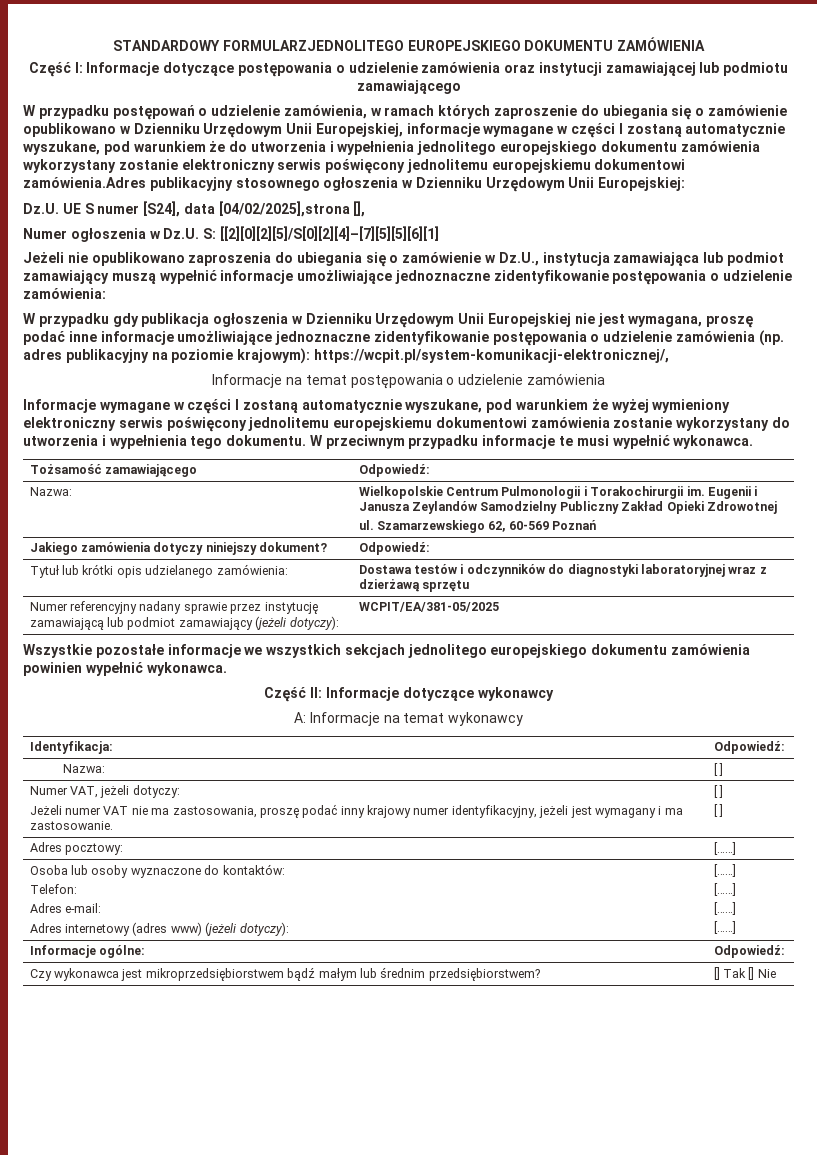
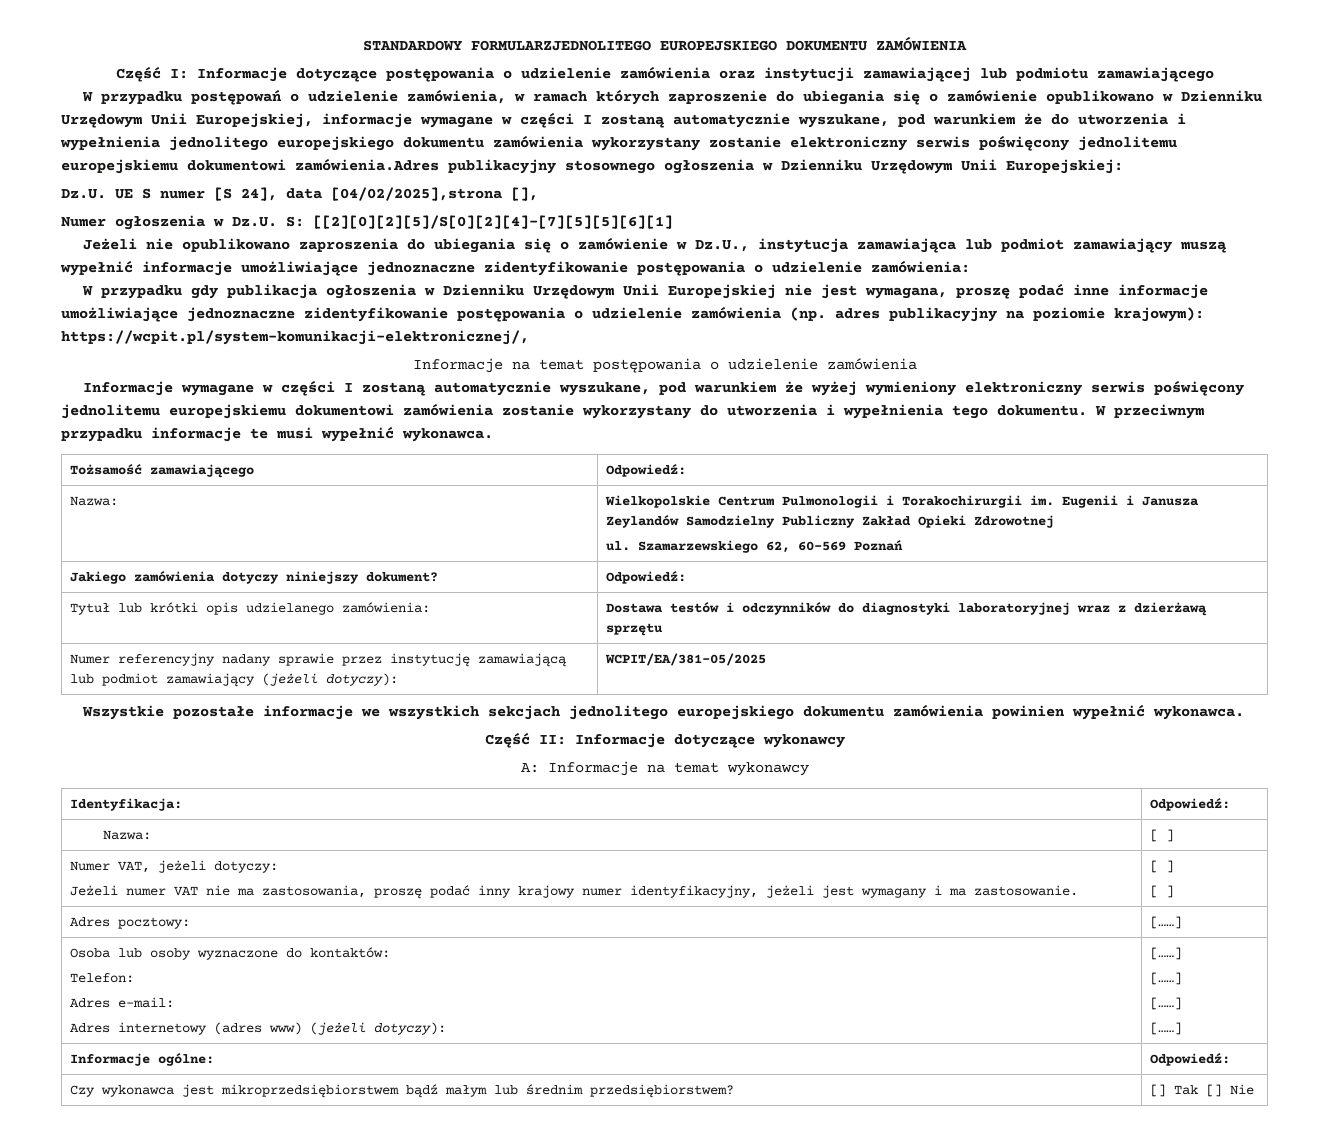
[143,201,181,217] [S24], -> [214,187,277,201] [S 24],

